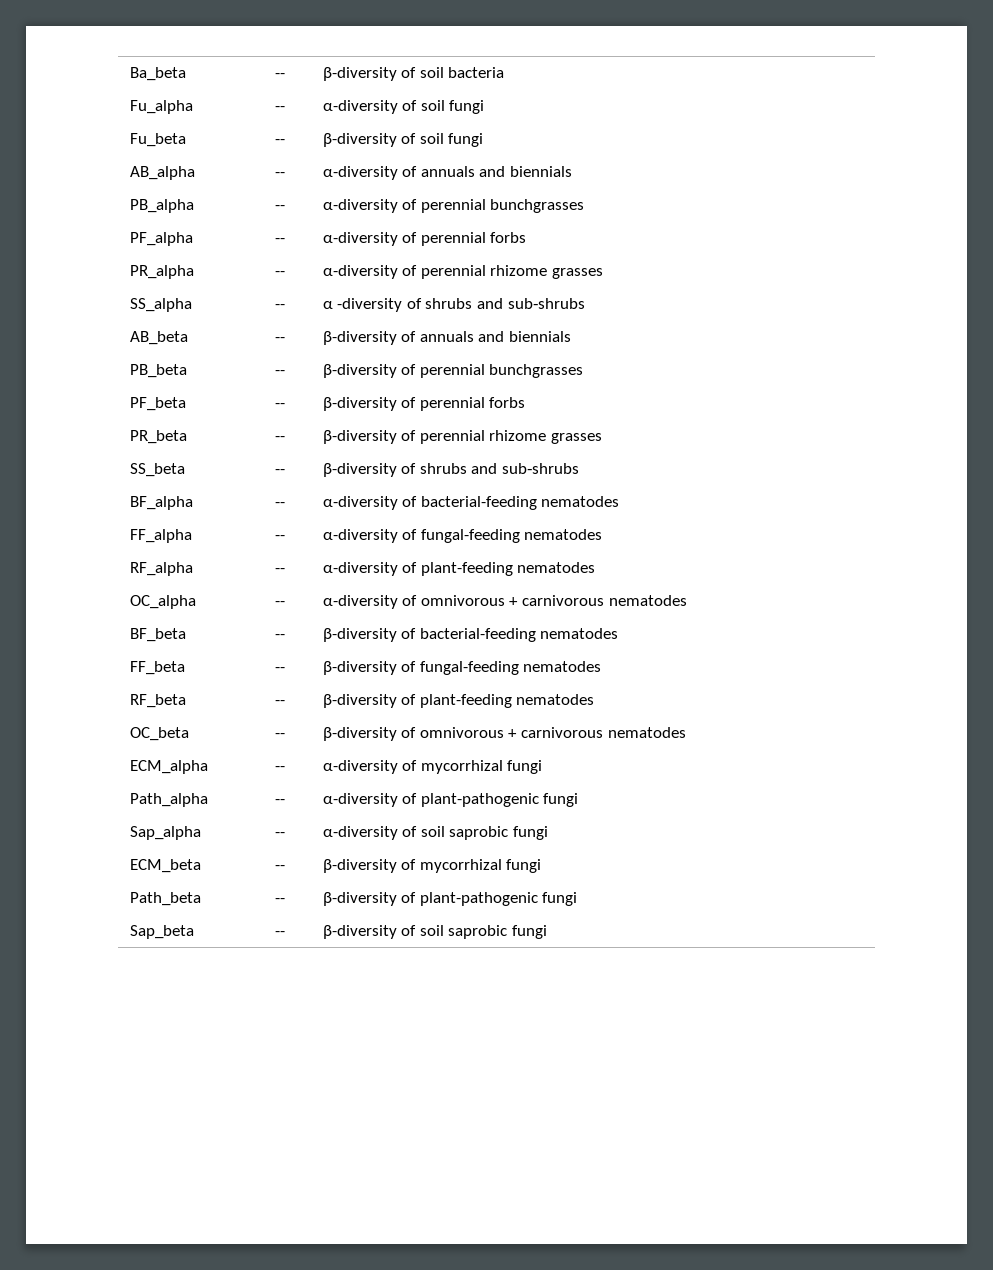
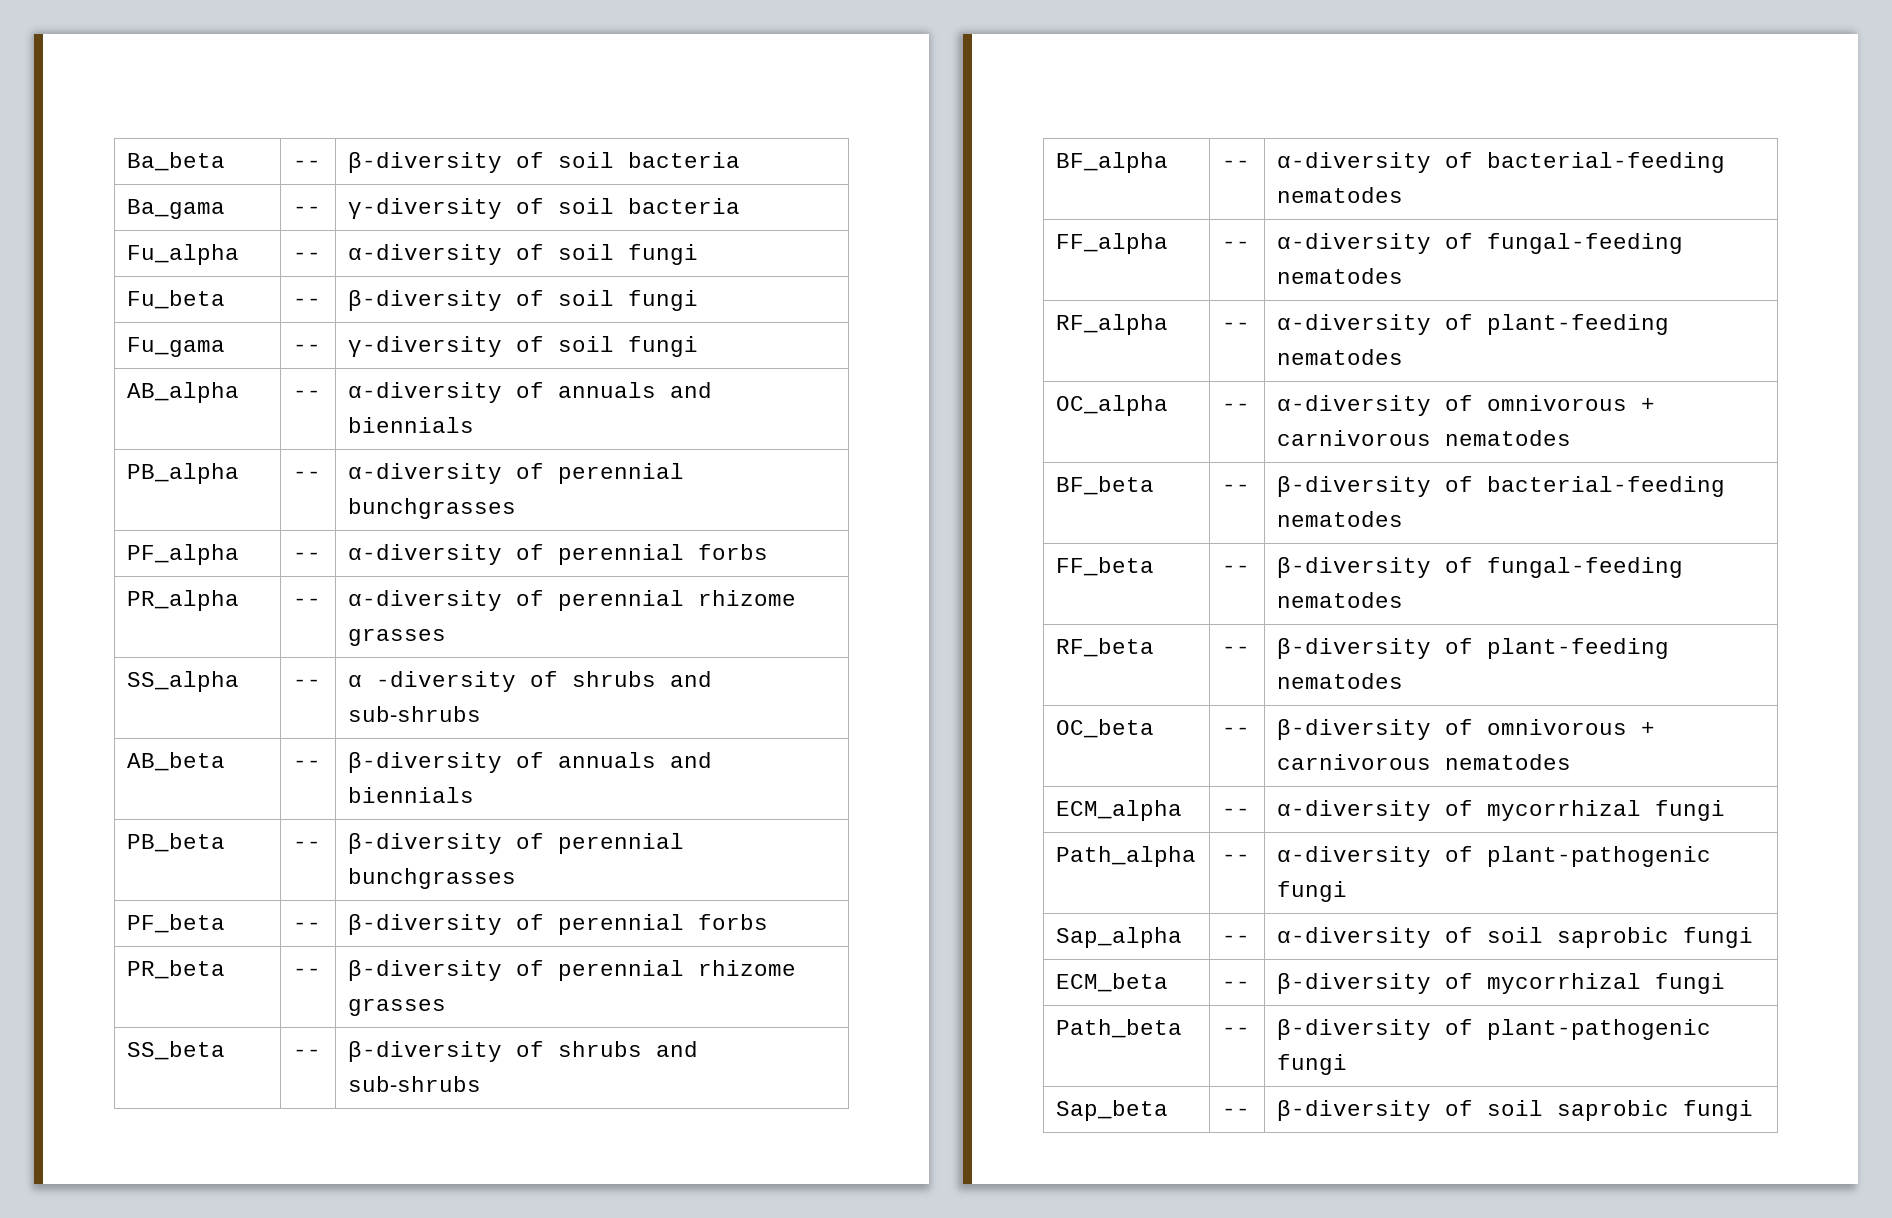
(505, 72) none -> [126,199,225,219] [292,206,321,214] [347,198,740,219] // Ba_gama | -- | γ-diversity of soil bacteria
(484, 140) none -> [126,337,225,357] [292,344,321,352] [347,336,698,357] // Fu_gama | -- | γ-diversity of soil fungi

